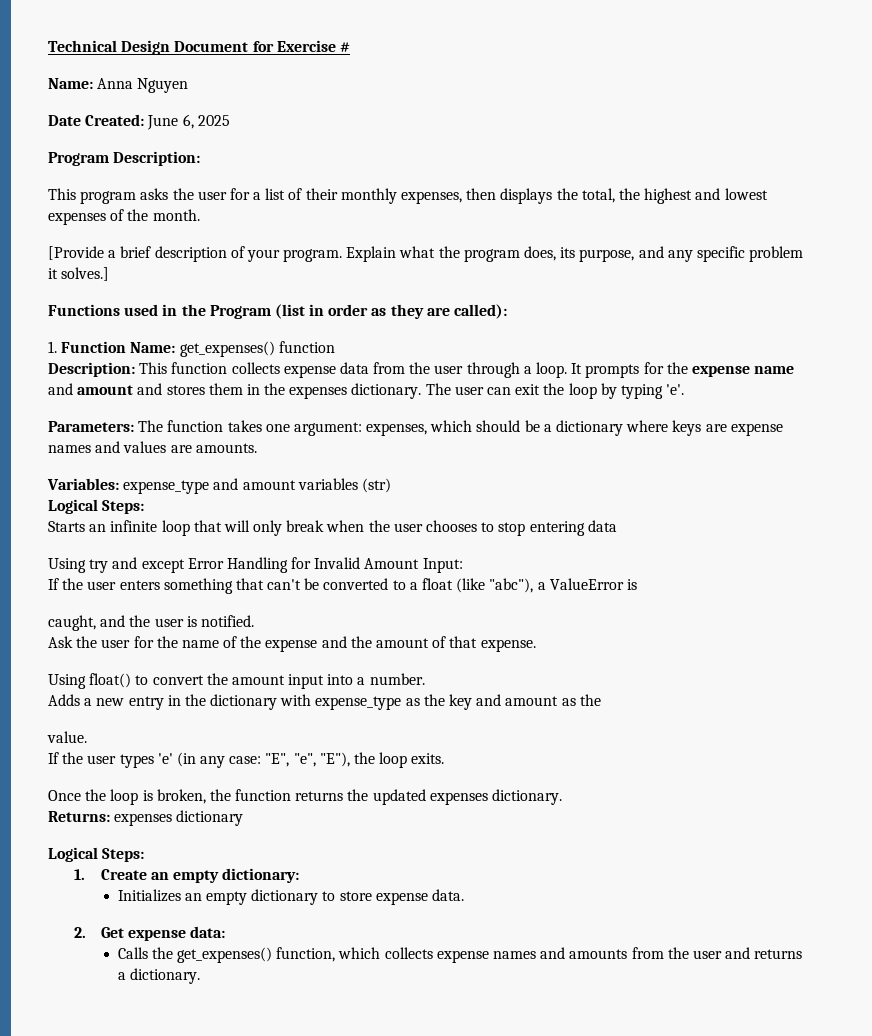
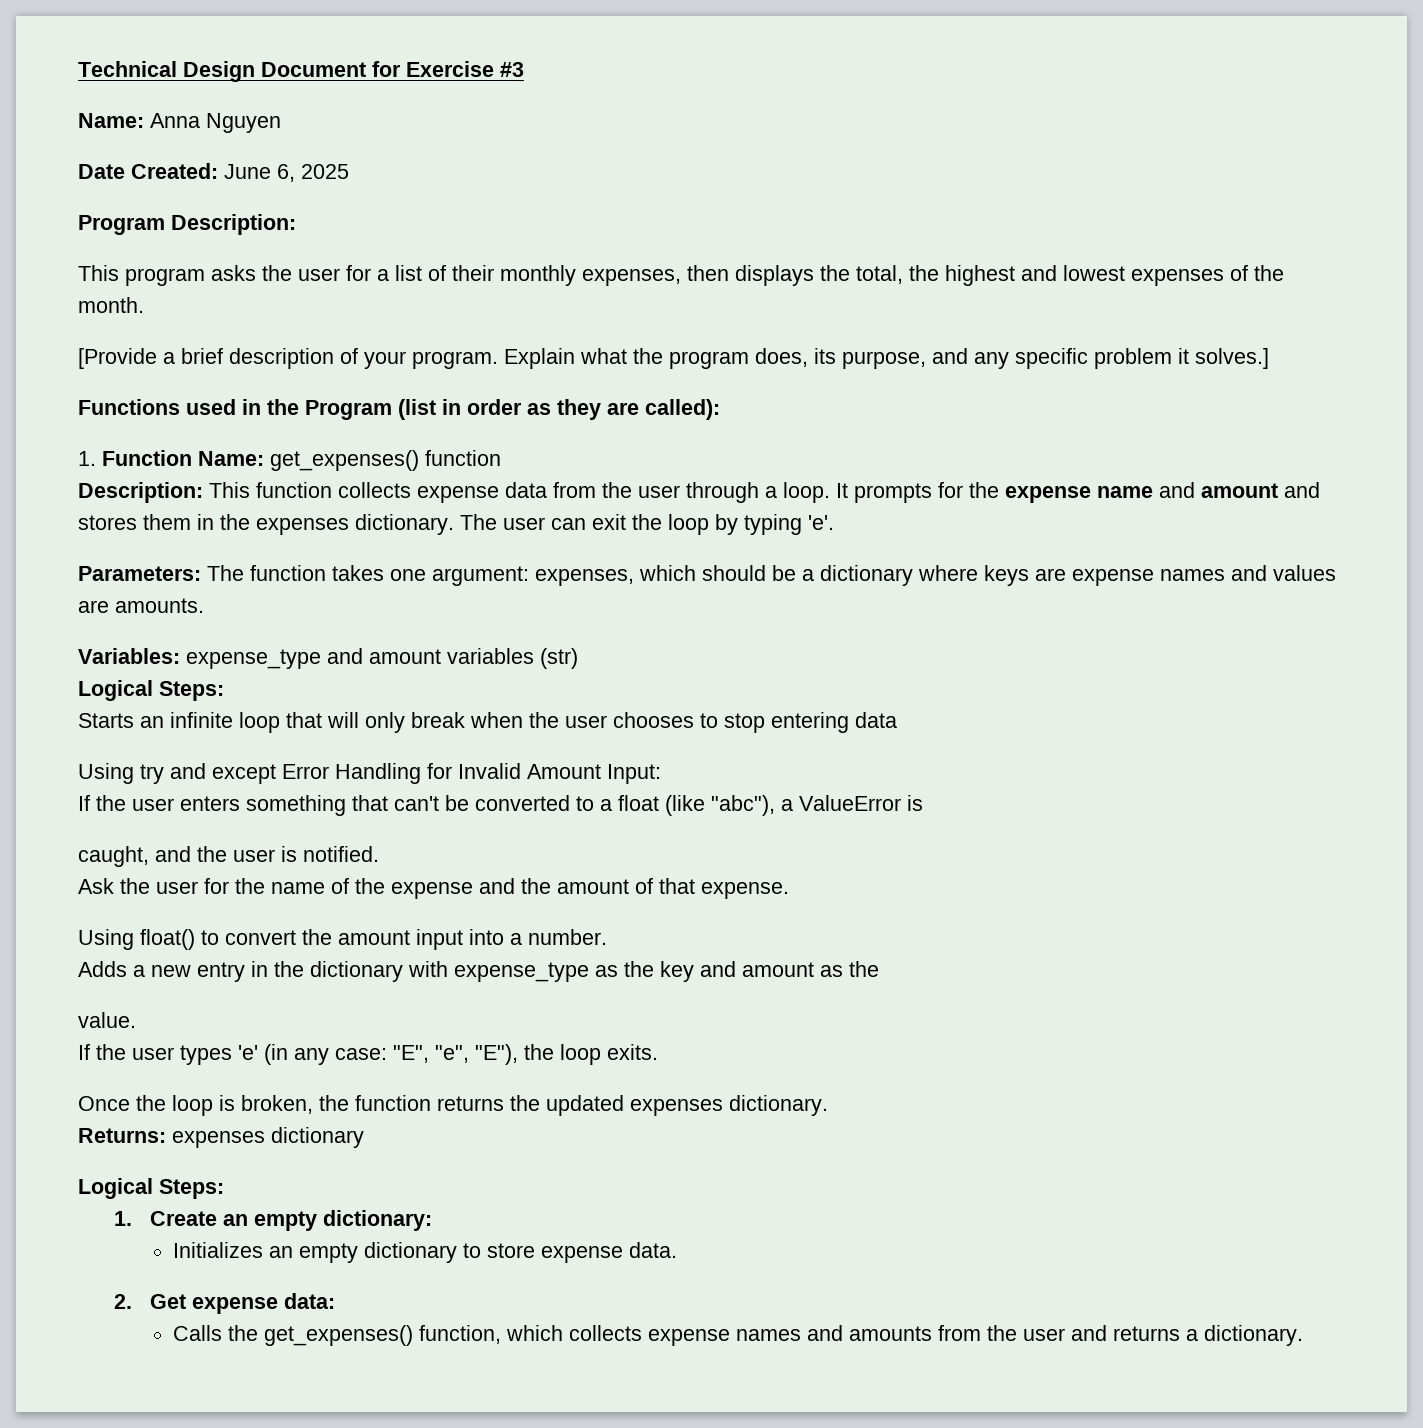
[339,42,350,52] # -> [500,62,524,77] #3

